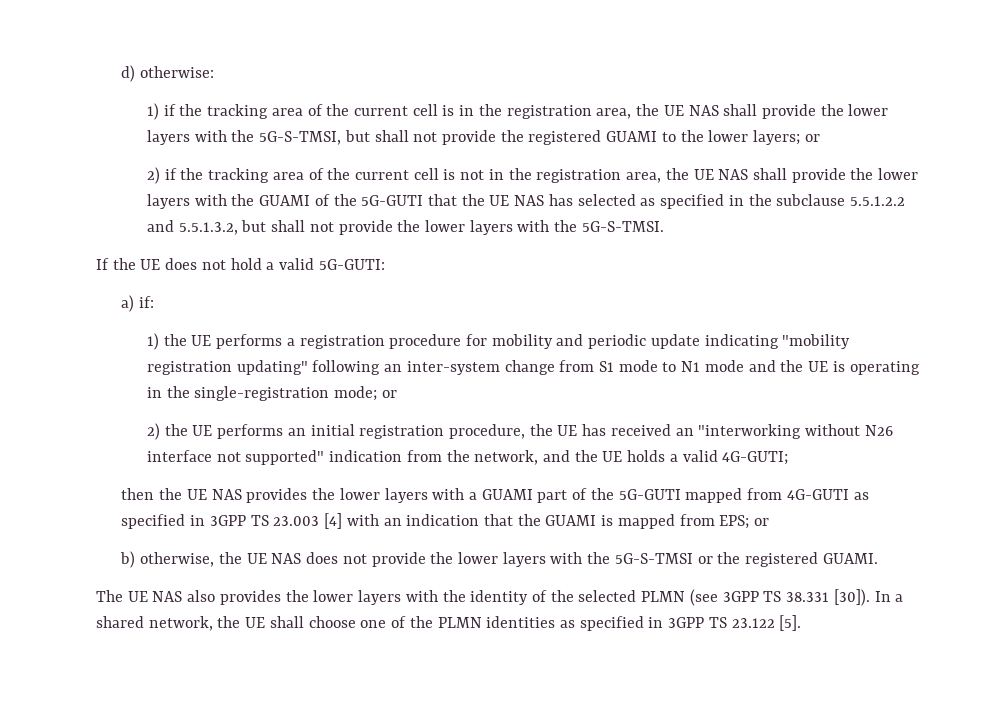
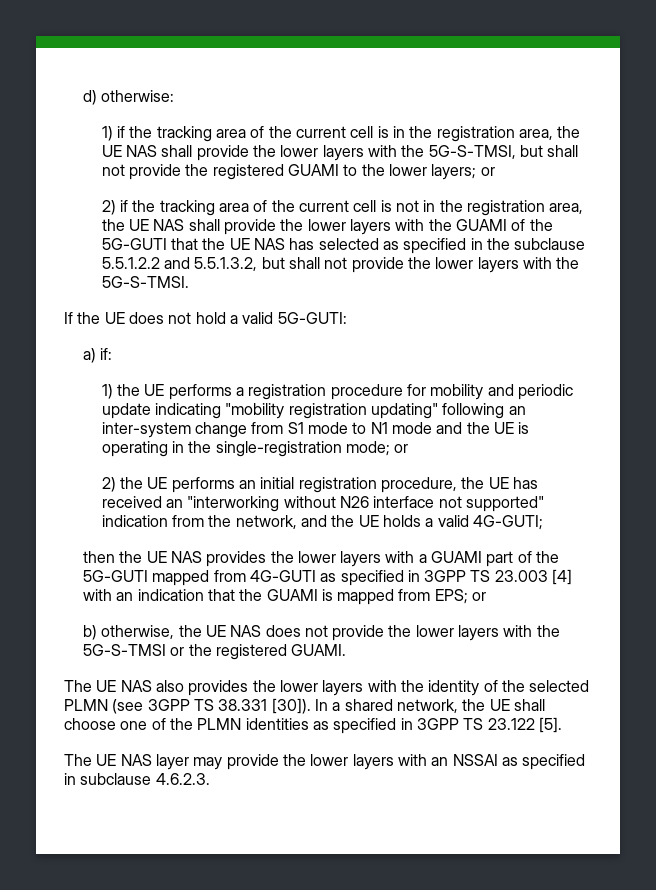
(802, 623) none -> [64,754,586,770] [64,773,210,785] // The UE NAS layer may provide the lower layers with an NSSAI as specified in subclause 4.6.2.3.

